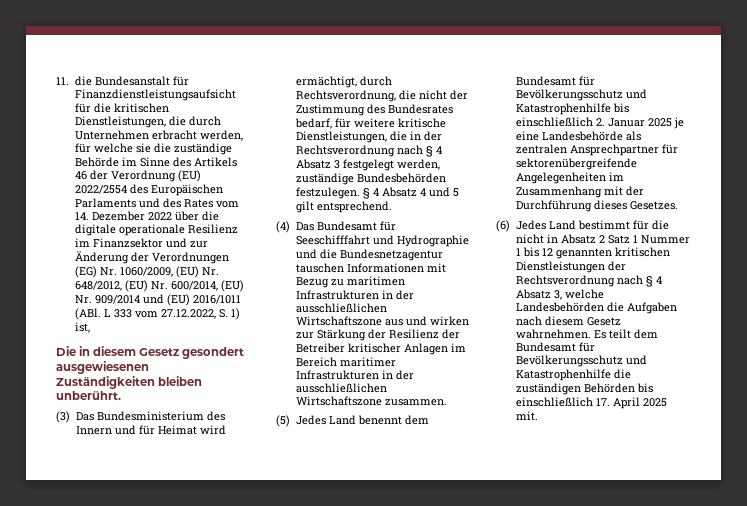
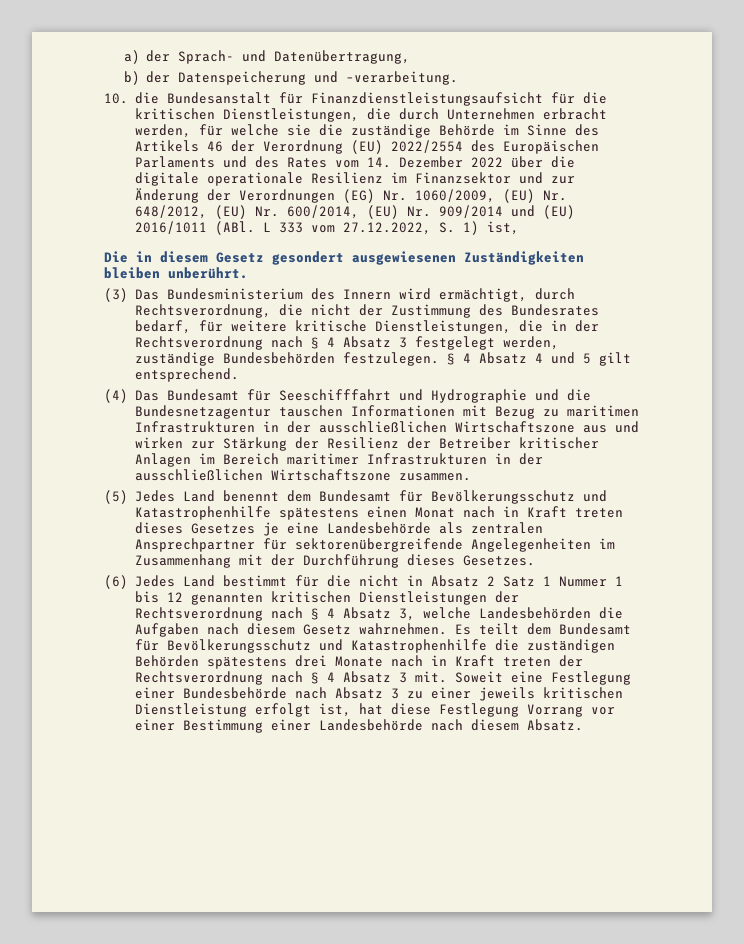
[56,77,69,85] 11. -> [123,50,411,64] [123,71,459,85] [104,93,128,104] a) der Sprach- und Datenübertragung, // b) der Datenspeicherung und –verarbeitung. // 10.
[114,425,197,435] und für Heimat -> (391, 294) none
[612,103,629,113] [515,117,672,127] bis einschließlich 2. Januar 2025 -> [278,506,623,520] [134,522,255,534] spätestens einen Monat nach in Kraft treten dieses Gesetzes
[636,383,653,393] [515,397,667,409] [515,411,538,421] bis einschließlich 17. April 2025 mit. -> [206,655,583,669] [134,671,631,685] [134,687,623,701] [134,703,615,717] [134,719,583,733] spätestens drei Monate nach in Kraft treten der Rechtsverordnung nach § 4 Absatz 3 mit. Soweit eine Festlegung einer Bundesbehörde nach Absatz 3 zu einer jeweils kritischen Dienstleistung erfolgt ist, hat diese Festlegung Vorrang vor einer Bestimmung einer Landesbehörde nach diesem Absatz.

